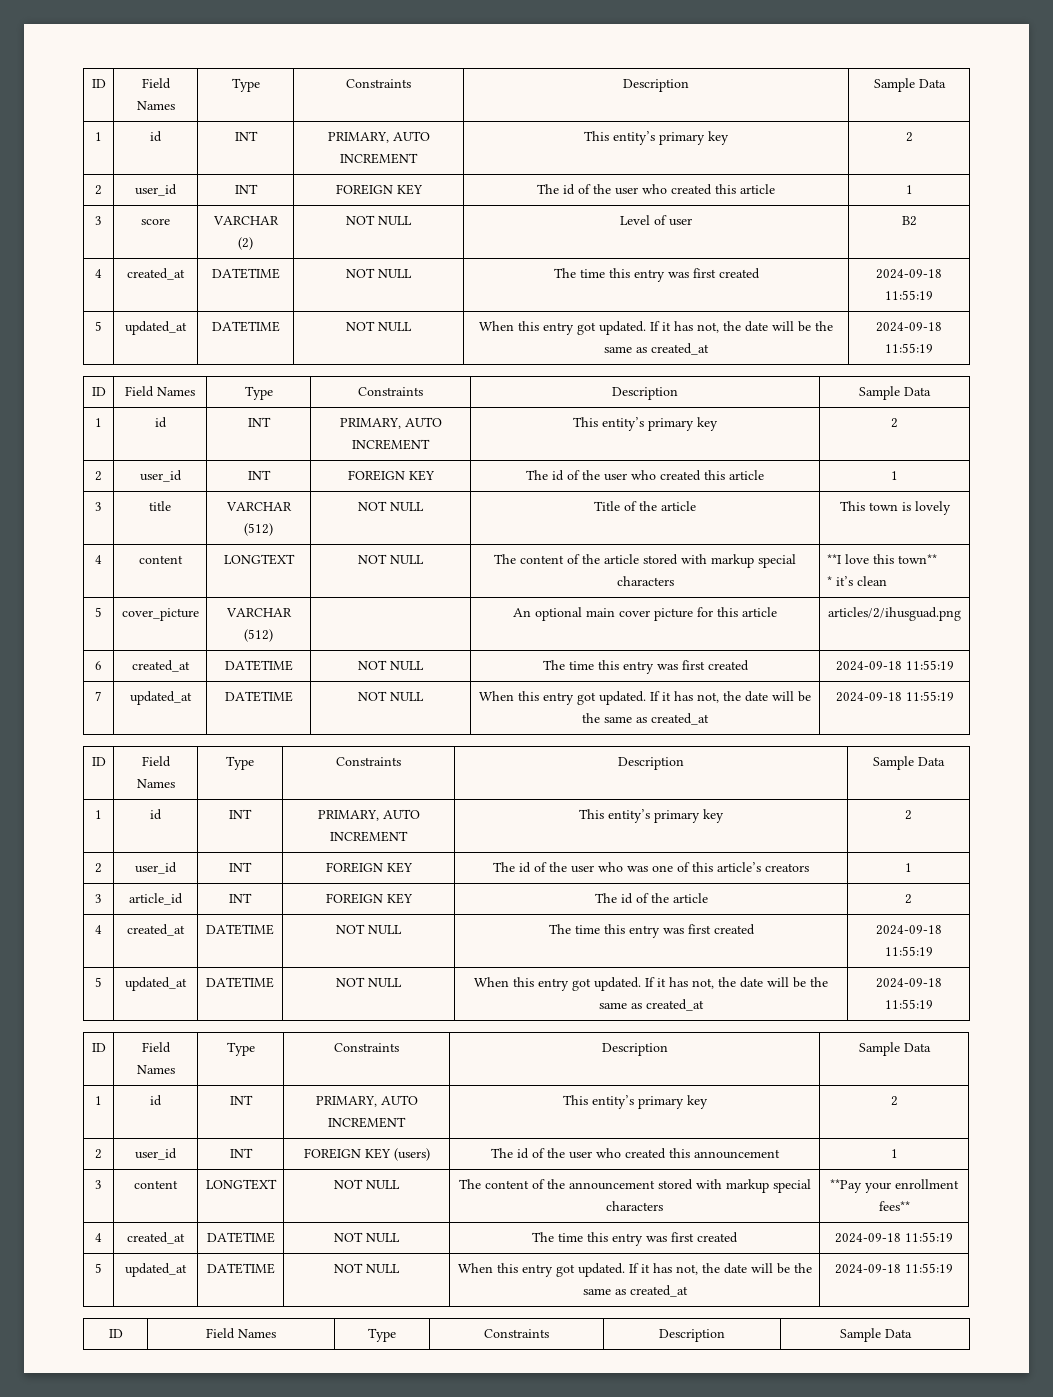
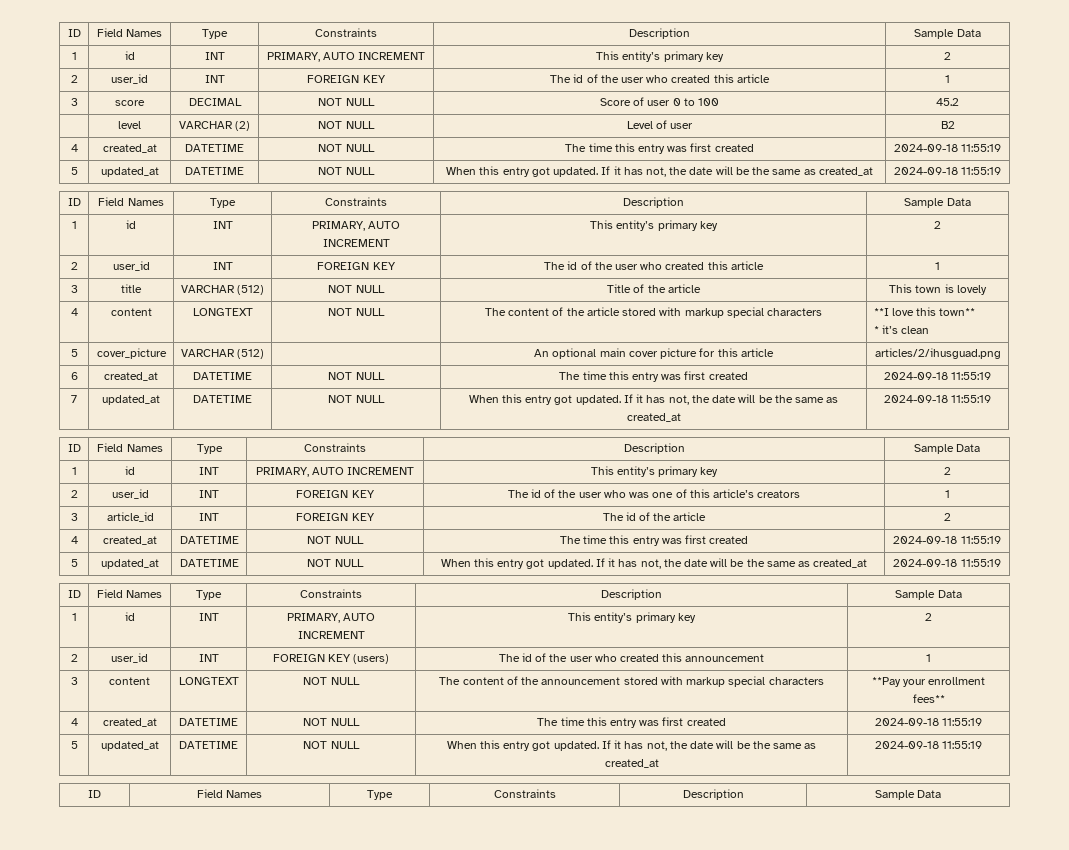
(170, 221) none -> [188,98,242,106] [318,98,375,106] [599,97,720,106] [936,98,959,106] [118,121,141,129] | DECIMAL | NOT NULL | Score of user 0 to 100 | 45.2 // | level

